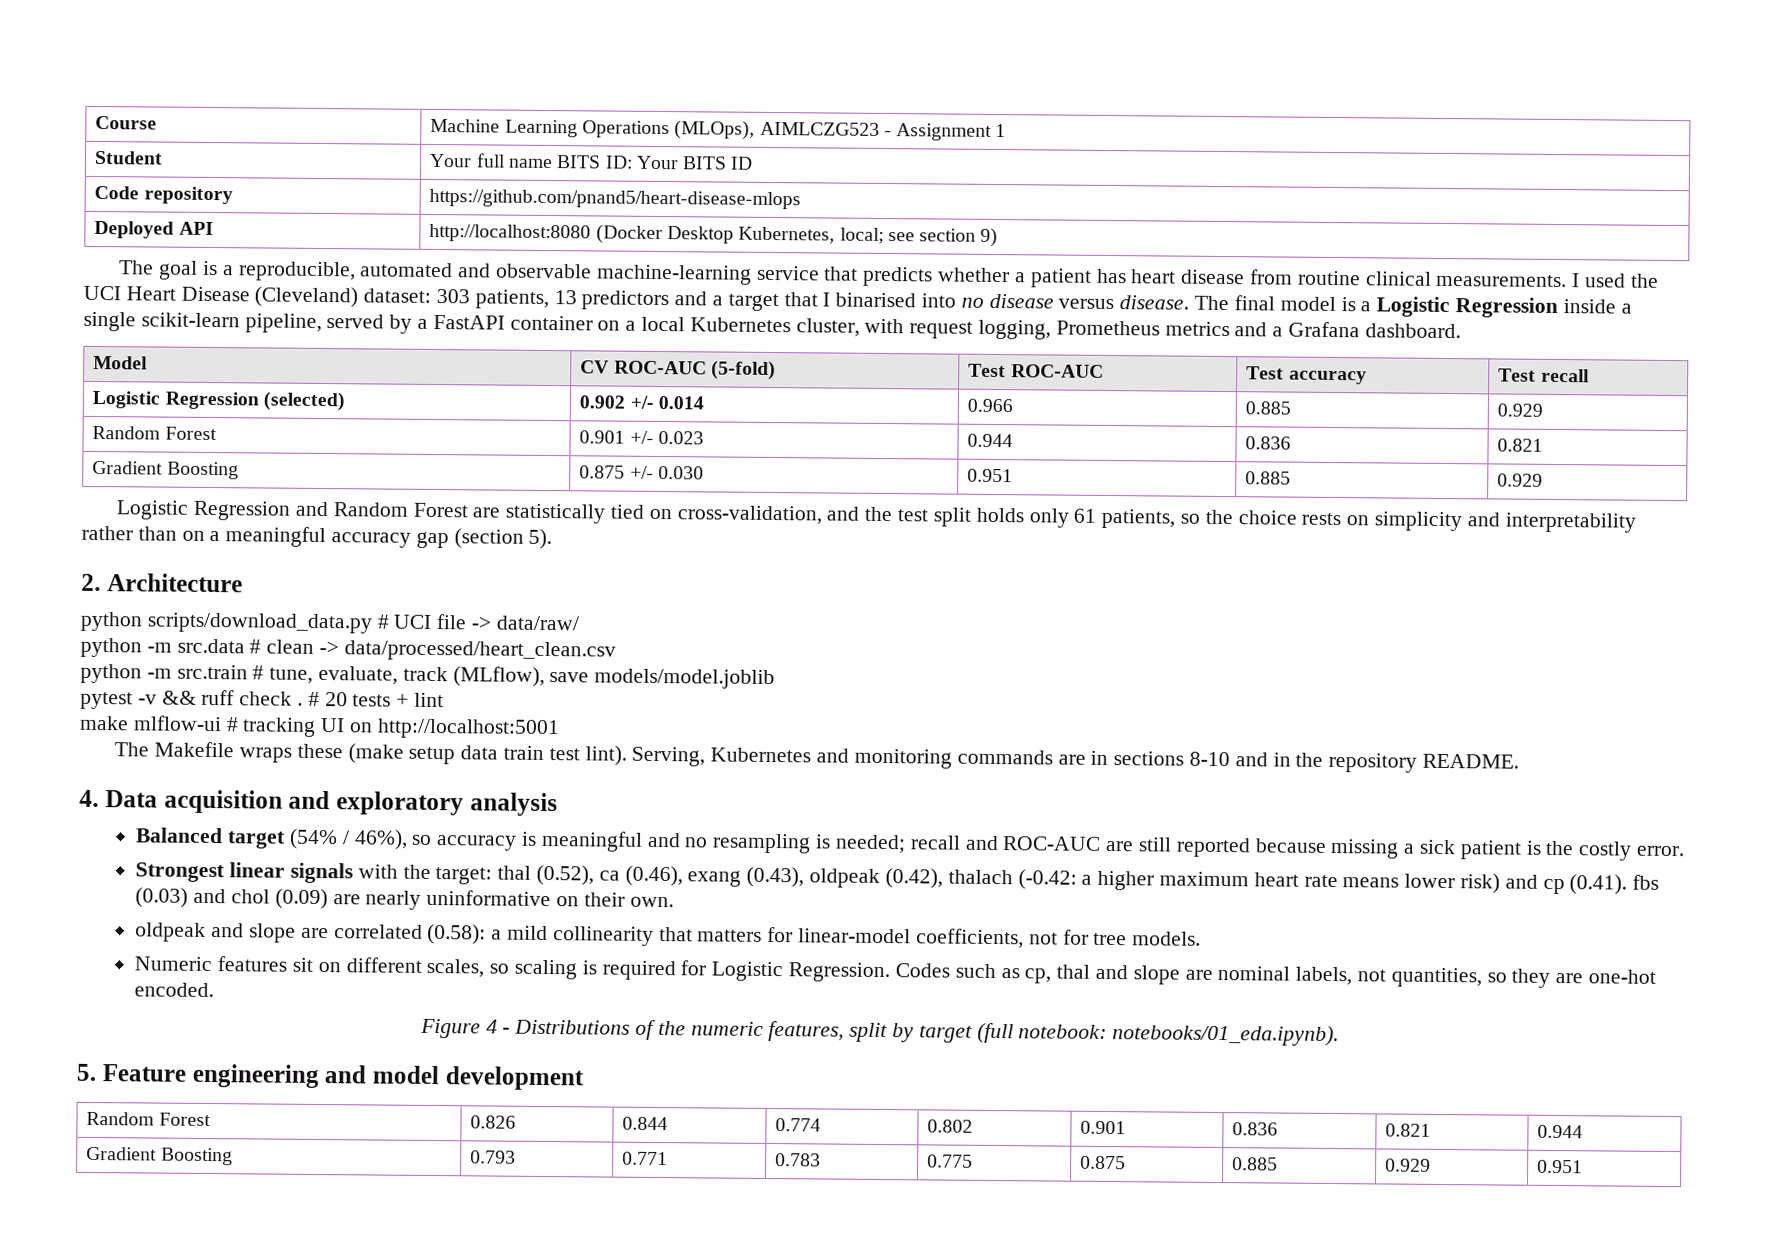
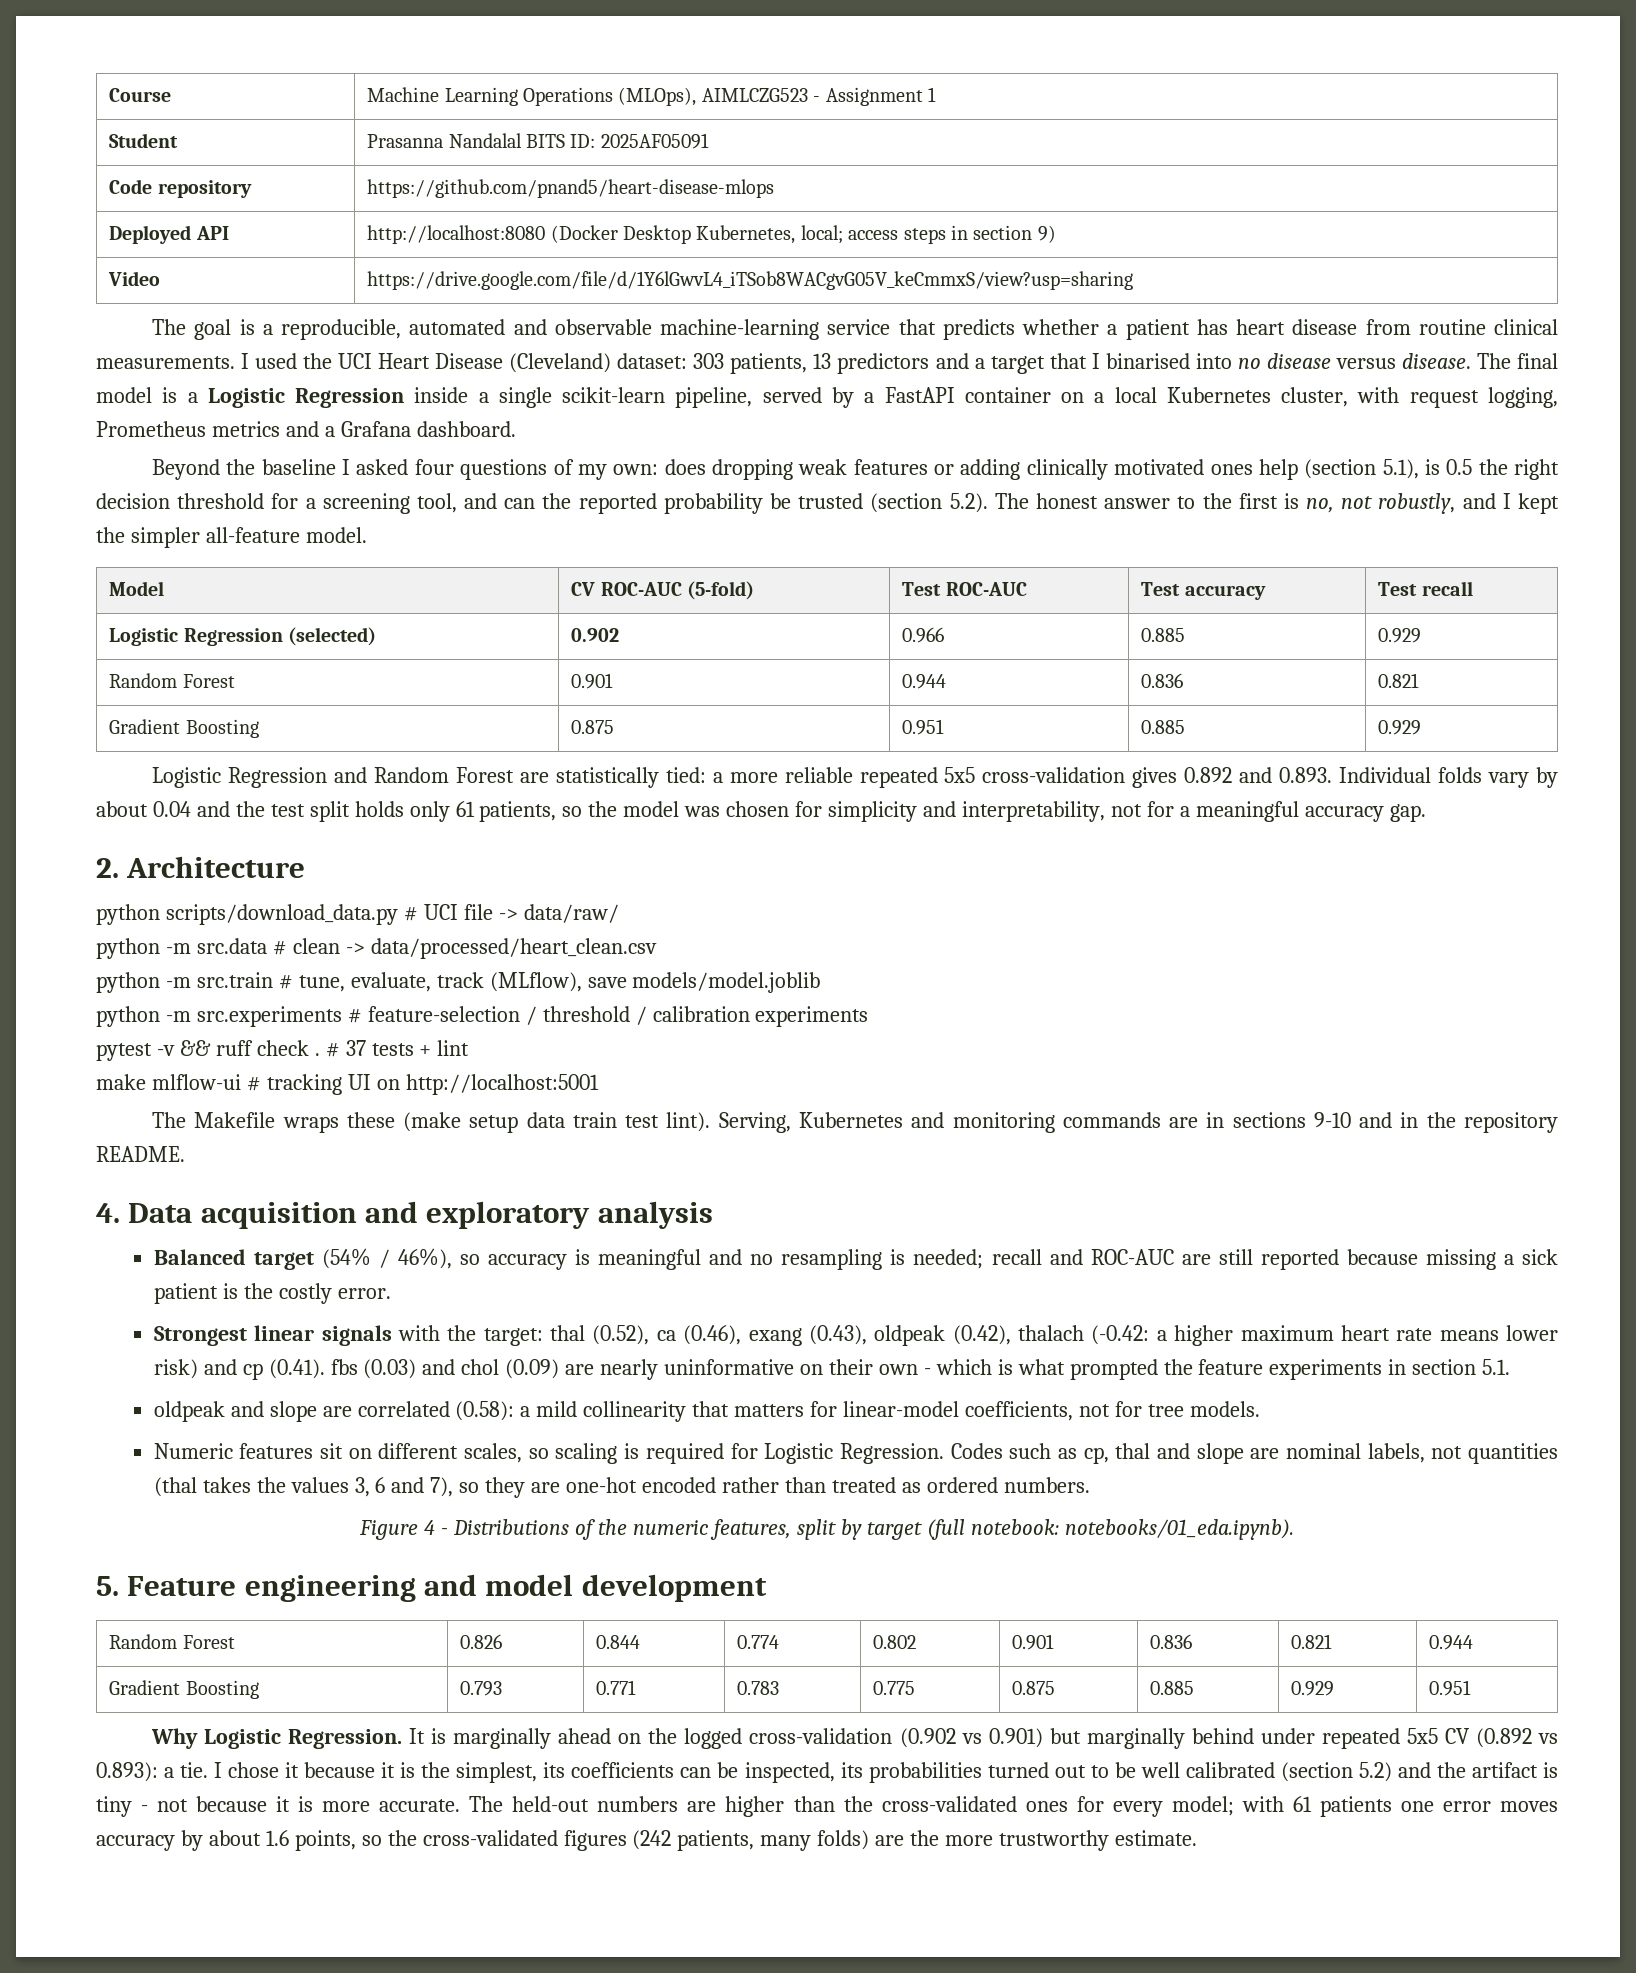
[429,153,754,170] Your full name BITS ID: Your BITS ID -> [367,133,709,149] Prasanna Nandalal BITS ID: 2025AF05091
[887,232,915,242] see -> [848,225,968,244] access steps in
(999, 237) none -> [108,271,161,286] [367,271,1134,290] // Video | https://drive.google.com/file/d/1Y6lGwvL4_iTSob8WACgvG05V_keCmmxS/view?usp=sharing
(1461, 331) none -> [152,459,1560,480] [96,493,1560,514] [96,527,367,548] // Beyond the baseline I asked four questions of my own: does dropping weak features or adding clinically motivated ones help (section 5.1), is 0.5 the right decision threshold for a screening tool, and can the reported probability be trusted (section 5.2). The honest answer to the first is no, not robustly, and I kept the simpler all-feature model.
[629,395,705,410] +/- 0.014 -> (620, 635) none
[629,430,705,445] +/- 0.023 -> (614, 681) none
[629,465,705,480] +/- 0.030 -> (615, 727) none
[610,504,822,525] tied on cross-validation, -> [665,767,1558,788] [96,801,191,817] tied: a more reliable repeated 5x5 cross-validation gives 0.892 and 0.893. Individual folds vary by about 0.04
[1237,510,1636,533] [81,525,553,550] choice rests on simplicity and interpretability rather than on a meaningful accuracy gap (section 5). -> [623,801,1426,822] model was chosen for simplicity and interpretability, not for a meaningful accuracy gap.
(776, 679) none -> [96,1006,869,1027] // python -m src.experiments # feature-selection / threshold / calibration experiments
[324,692,348,707] 20 -> [345,1040,366,1056] 37
[1188,751,1230,767] 8-10 -> [1313,1112,1351,1128] 9-10
[629,896,674,908] own. -> [878,1359,1511,1380] own - which is what prompted the feature experiments in section 5.1.
[1390,967,1656,988] [134,982,215,998] quantities, so they are one-hot encoded. -> [1468,1443,1559,1464] [153,1477,1090,1498] quantities (thal takes the values 3, 6 and 7), so they are one-hot encoded rather than treated as ordered numbers.
(1584, 1166) none -> [151,1728,1559,1749] [96,1762,1559,1783] [96,1796,1558,1817] [96,1830,1197,1851] // Why Logistic Regression. It is marginally ahead on the logged cross-validation (0.902 vs 0.901) but marginally behind under repeated 5x5 CV (0.892 vs 0.893): a tie. I chose it because it is the simplest, its coefficients can be inspected, its probabilities turned out to be well calibrated (section 5.2) and the artifact is tiny - not because it is more accurate. The held-out numbers are higher than the cross-validated ones for every model; with 61 patients one error moves accuracy by about 1.6 points, so the cross-validated figures (242 patients, many folds) are the more trustworthy estimate.

